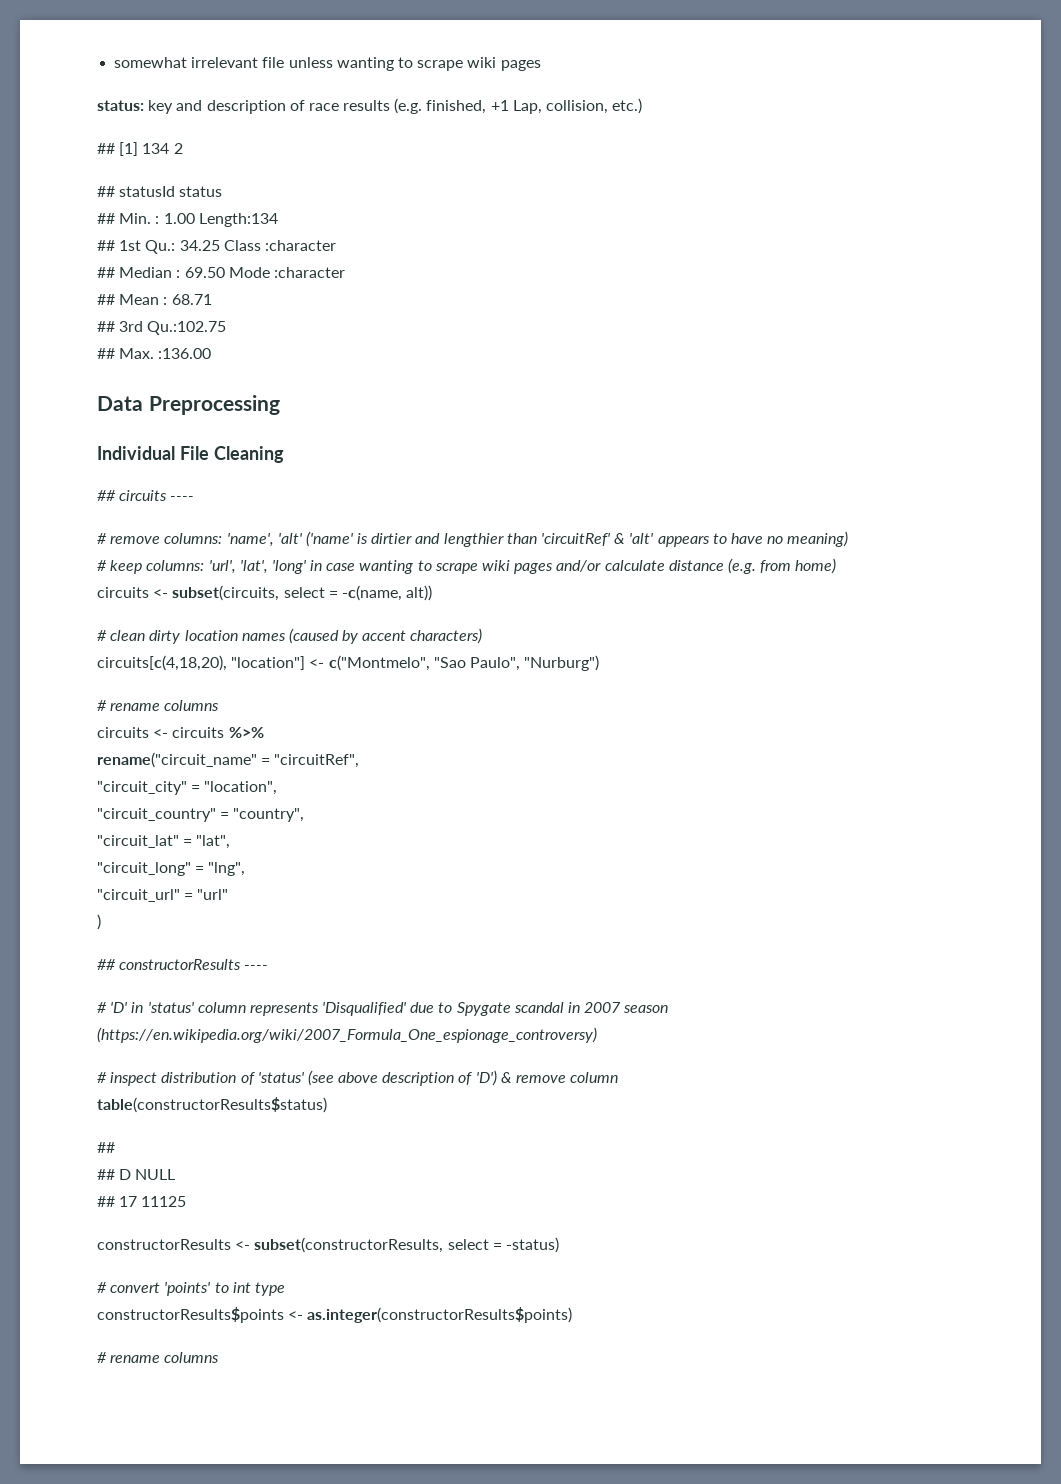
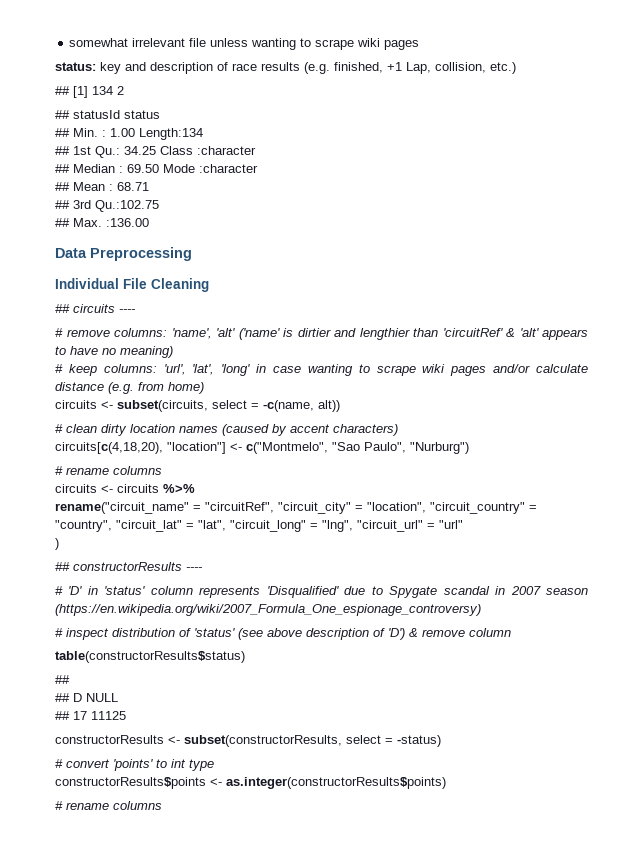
(360, 761) // -> (274, 507) none
(278, 788) // -> (426, 507) none
(305, 815) // -> (112, 526) none
(231, 842) // -> (226, 525) none
(246, 869) // -> (353, 526) none

